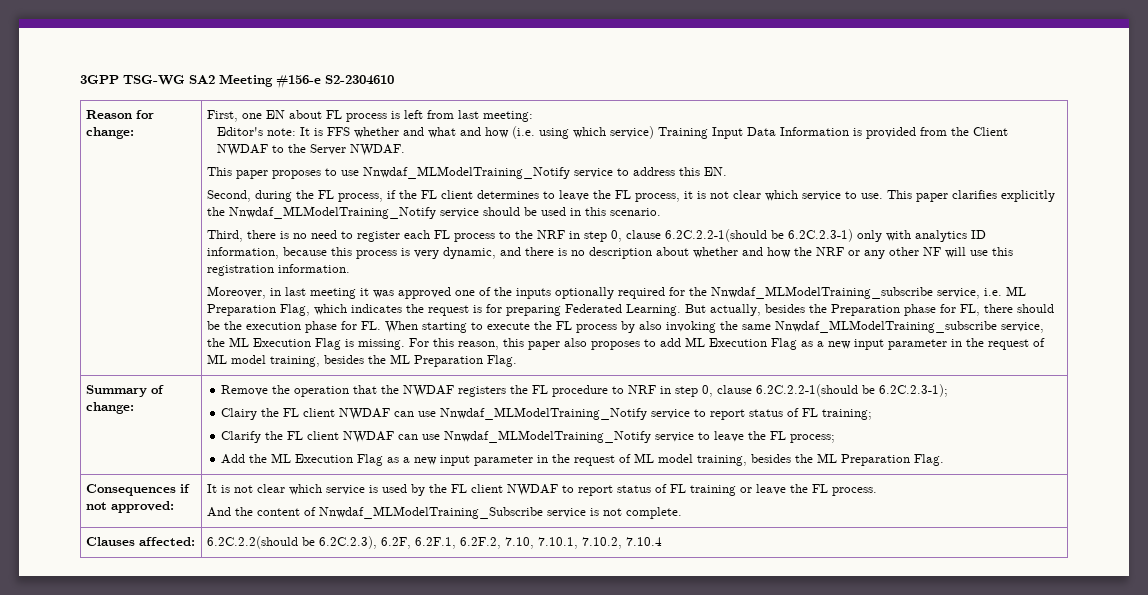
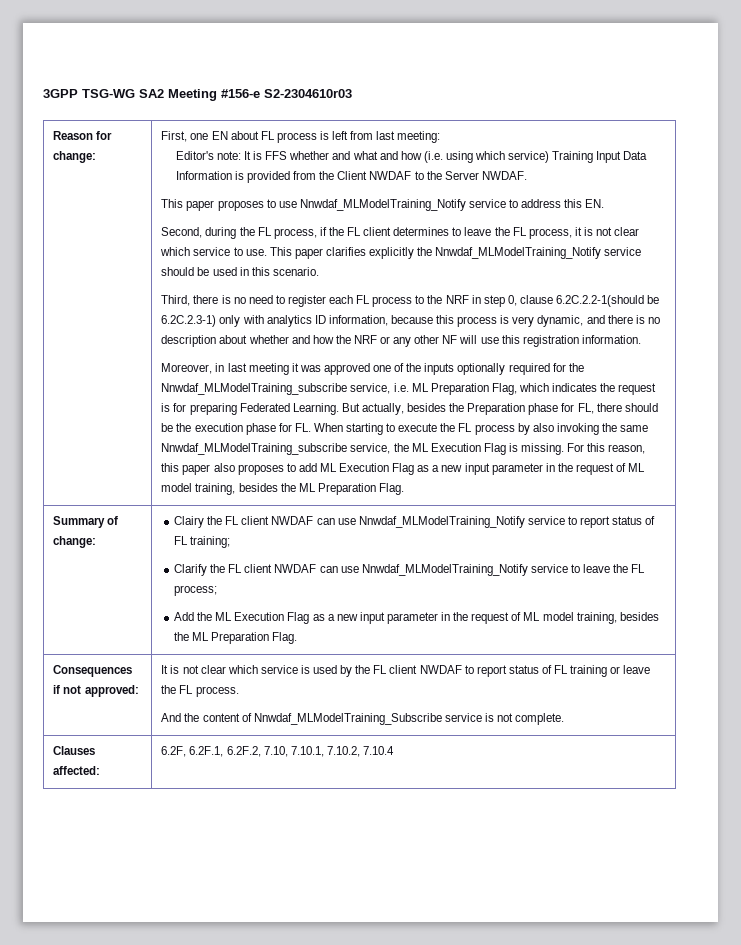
[325,75,394,85] S2-2304610 -> [264,89,352,98] S2-2304610r03
[221,384,949,397] Remove the operation that the NWDAF registers the FL procedure to NRF in step 0, clause 6.2C.2.2-1(should be 6.2C.2.3-1); // -> (97, 542) none
[207,536,378,549] 6.2C.2.2(should be 6.2C.2.3), -> (101, 770) none

